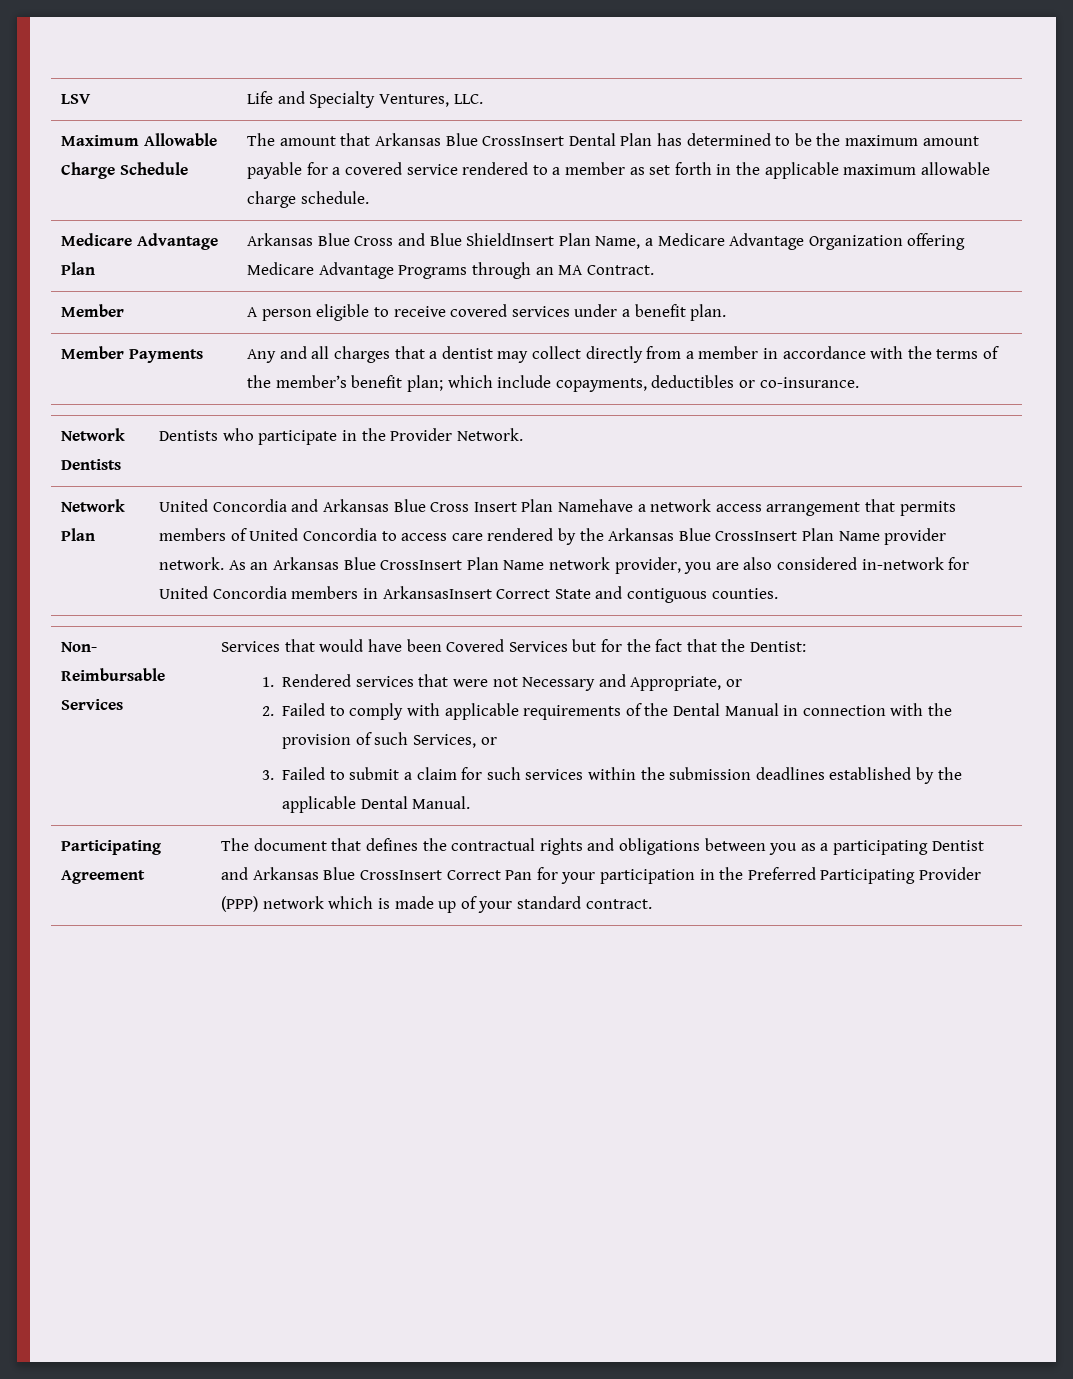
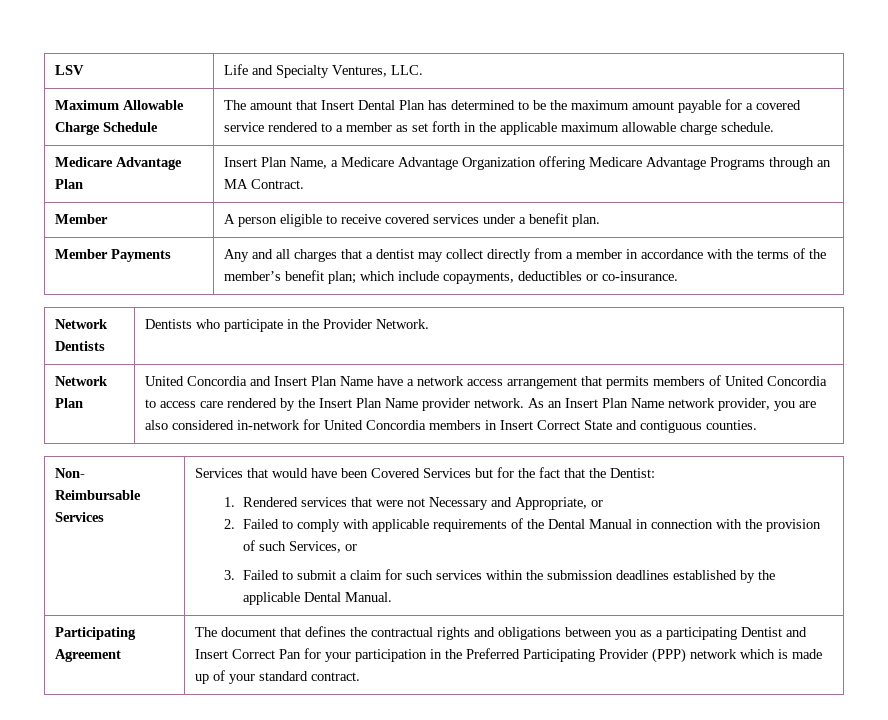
[375,133,565,146] Arkansas Blue CrossInsert -> [321,100,355,110] Insert
[247,233,555,246] Arkansas Blue Cross and Blue ShieldInsert -> [224,157,258,167] Insert
[323,499,633,512] Arkansas Blue Cross Insert Plan Namehave -> [274,376,404,386] Insert Plan Name have
[608,528,798,541] Arkansas Blue CrossInsert -> [319,398,353,408] Insert
[273,557,463,570] Arkansas Blue CrossInsert -> [565,398,599,408] Insert
[382,586,492,599] ArkansasInsert -> [500,420,534,430] Insert
[252,867,443,880] Arkansas Blue CrossInsert -> [195,649,229,659] Insert

